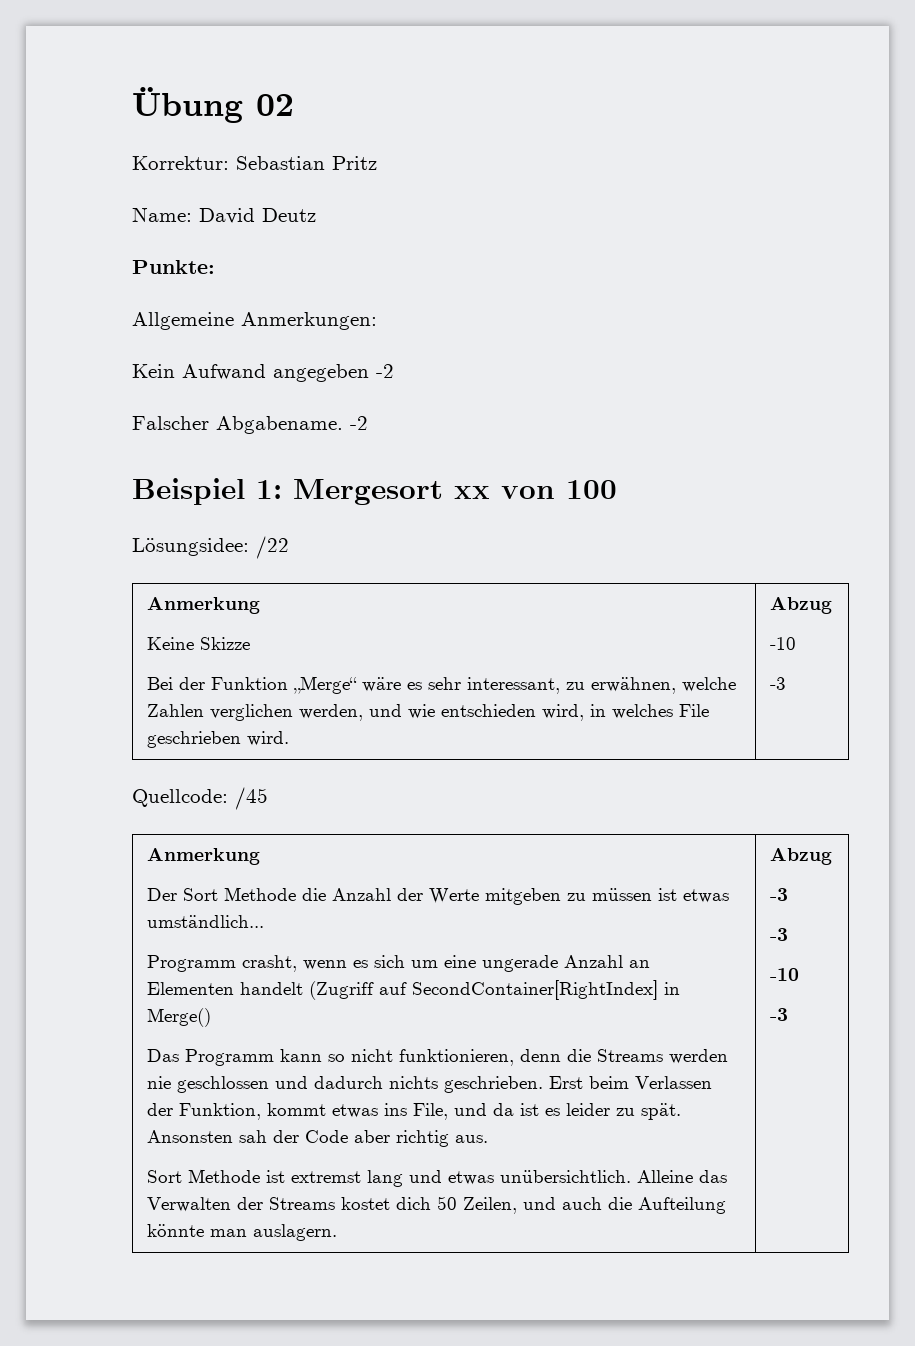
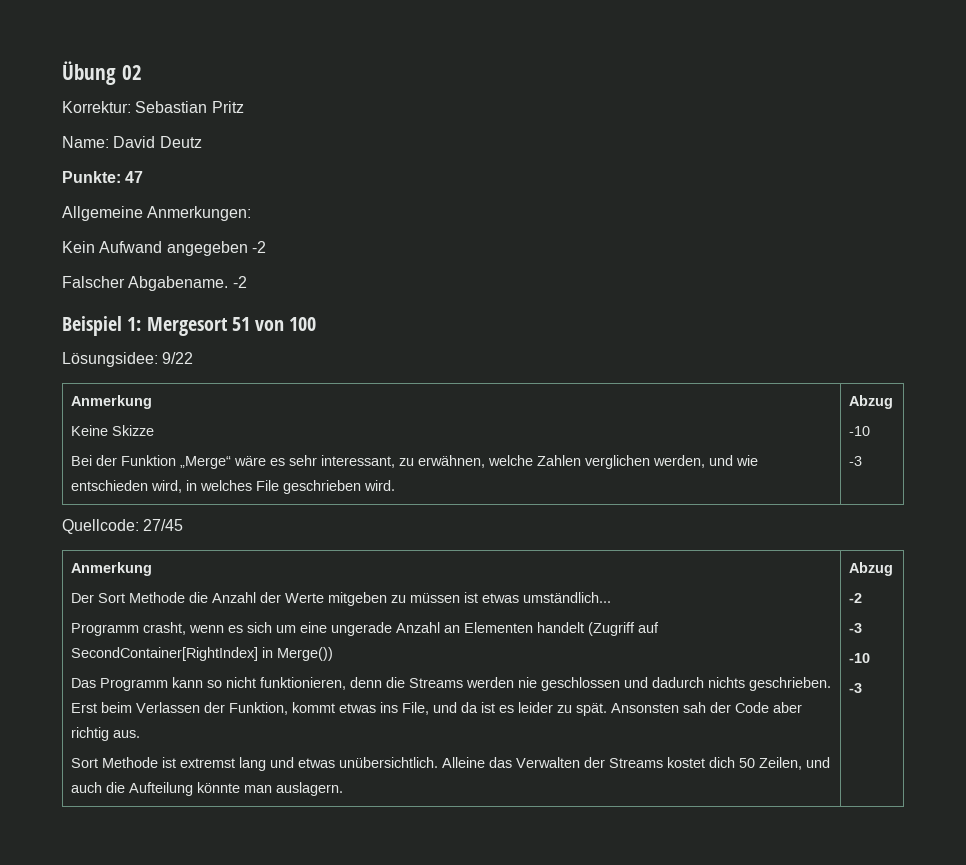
(215, 267) none -> [125,171,144,183] 47
[454,486,490,499] xx -> [231,317,250,331] 51
[256,536,289,559] /22 -> [162,352,194,364] 9/22
[235,787,268,810] /45 -> [143,519,184,531] 27/45
[146,1008,211,1027] Merge() -> [276,647,333,661] Merge())
[769,888,788,901] -3 -> [848,593,862,603] -2

